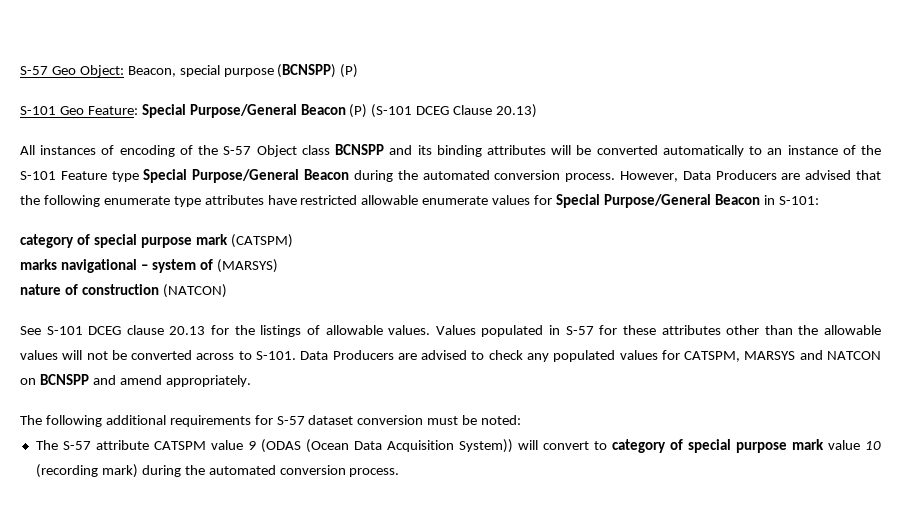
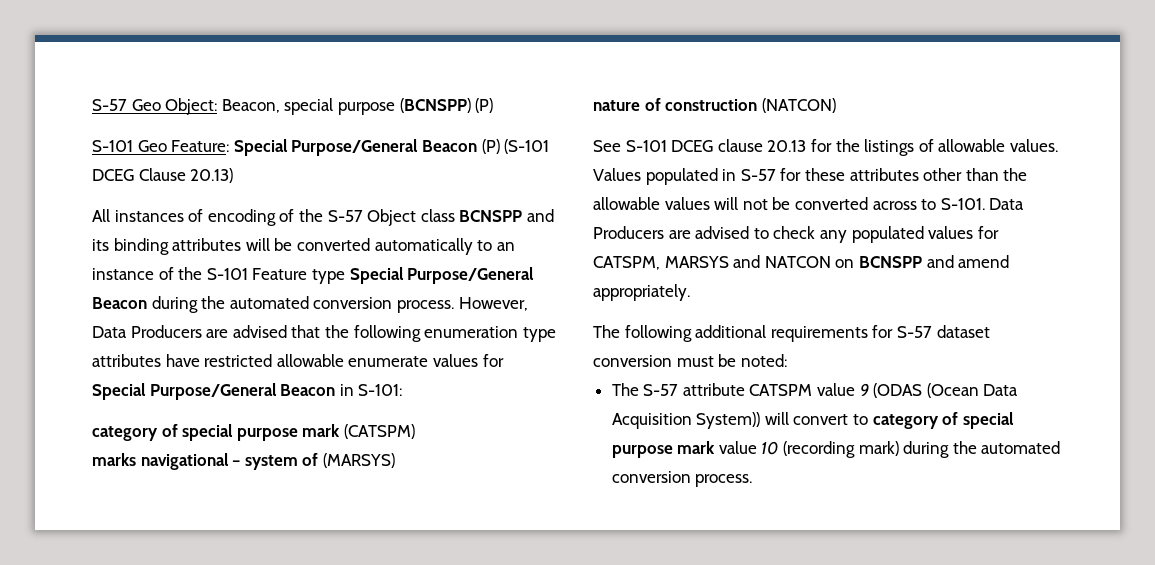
[103,196,170,205] enumerate -> [424,326,519,338] enumeration

